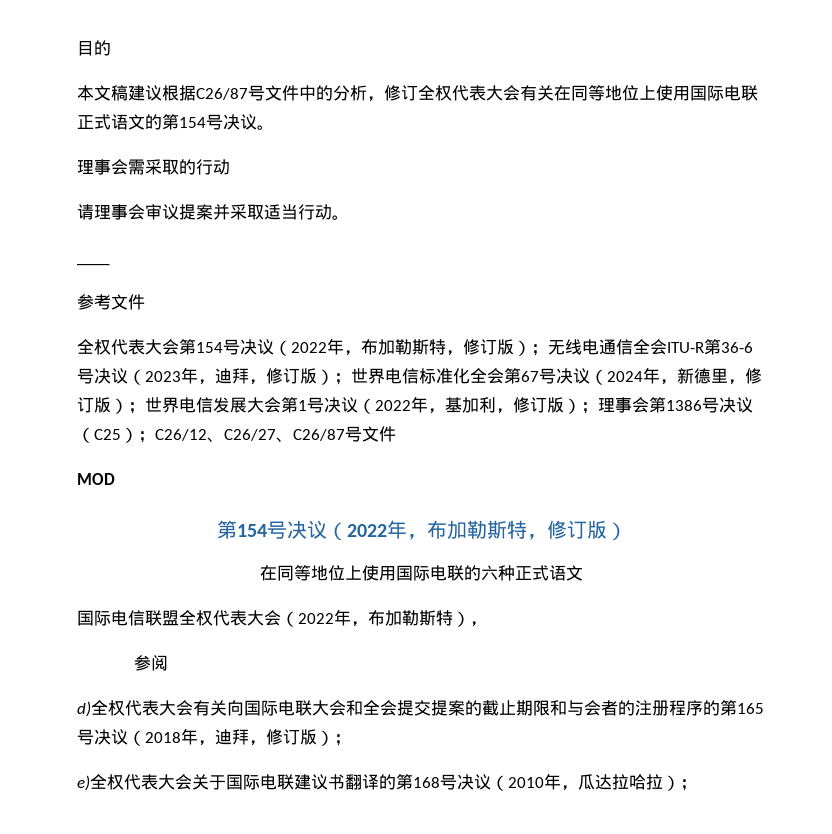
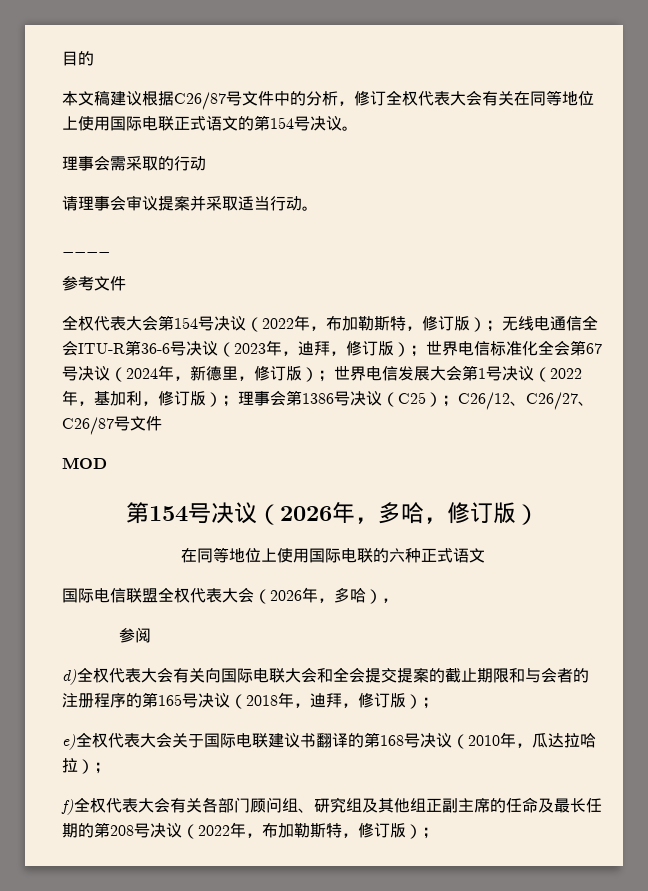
[346,520,527,540] 2022年，布加勒斯特 -> [280,502,424,524] 2026年，多哈
[298,609,453,627] 2022年，布加勒斯特 -> [270,587,366,603] 2026年，多哈
(697, 785) none -> [61,797,602,815] [62,822,438,839] // f)全权代表大会有关各部门顾问组、研究组及其他组正副主席的任命及最长任期的第208号决议（2022年，布加勒斯特，修订版）；

